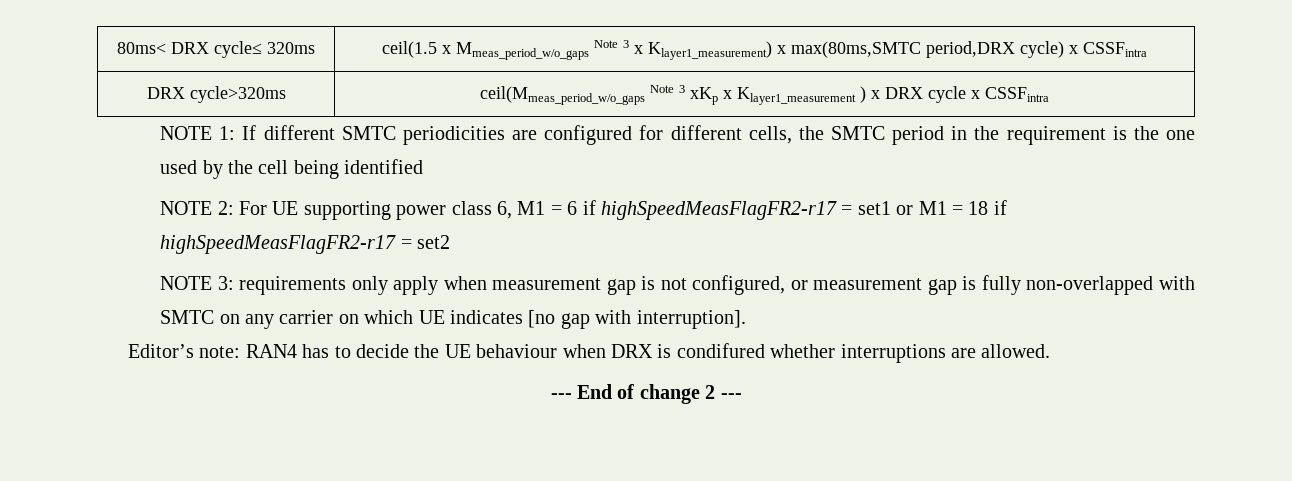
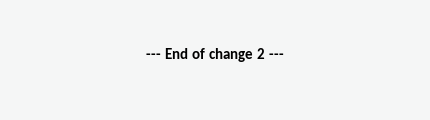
[117,41,315,58] [382,40,1147,60] [146,86,286,103] [480,85,1049,105] [160,125,1196,145] [160,159,424,179] [160,200,1007,220] [160,235,450,254] [160,275,1195,295] [160,310,746,329] [127,343,1051,363] 80ms< DRX cycle≤ 320ms | ceil(1.5 x Mmeas_period_w/o_gaps Note 3 x Klayer1_measurement) x max(80ms,SMTC period,DRX cycle) x CSSFintra // DRX cycle>320ms | ceil(Mmeas_period_w/o_gaps Note 3 xKp x Klayer1_measurement ) x DRX cycle x CSSFintra // NOTE 1: If different SMTC periodicities are configured for different cells, the SMTC period in the requirement is the one used by the cell being identified // NOTE 2: For UE supporting power class 6, M1 = 6 if highSpeedMeasFlagFR2-r17 = set1 or M1 = 18 if highSpeedMeasFlagFR2-r17 = set2 // NOTE 3: requirements only apply when measurement gap is not configured, or measurement gap is fully non-overlapped with SMTC on any carrier on which UE indicates [no gap with interruption]. // Editor’s note: RAN4 has to decide the UE behaviour when DRX is condifured whether interruptions are allowed. // -> (146, 56) none

